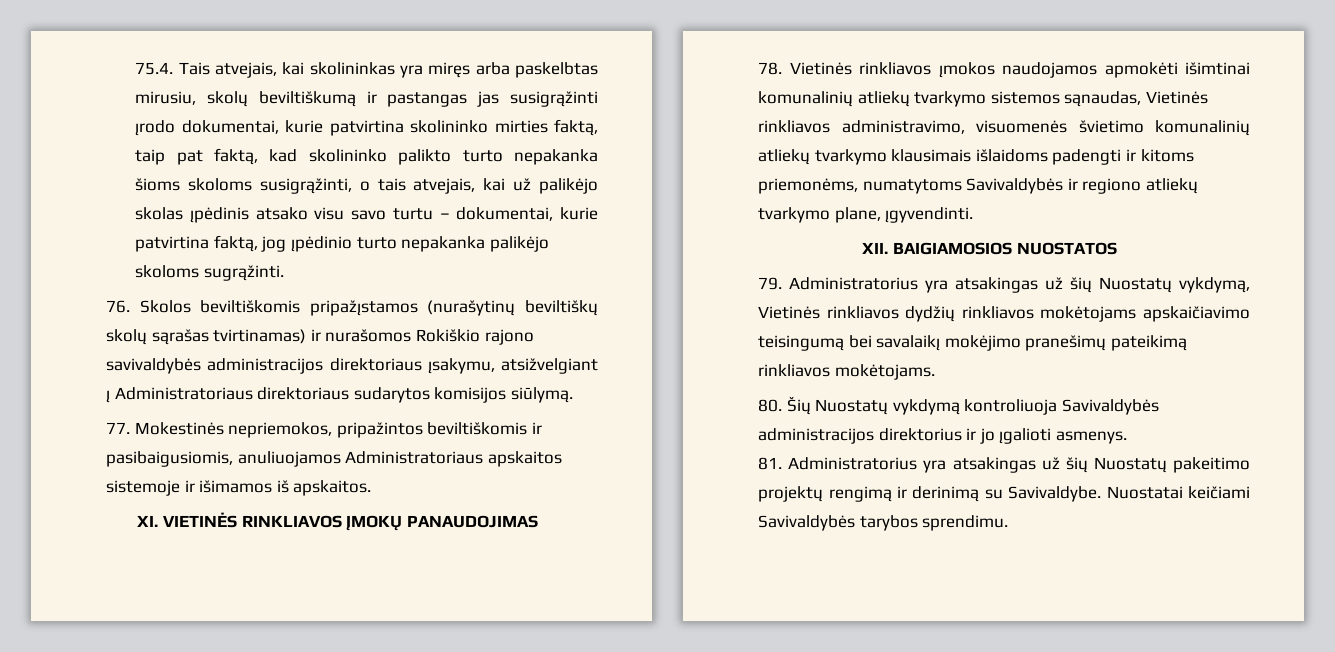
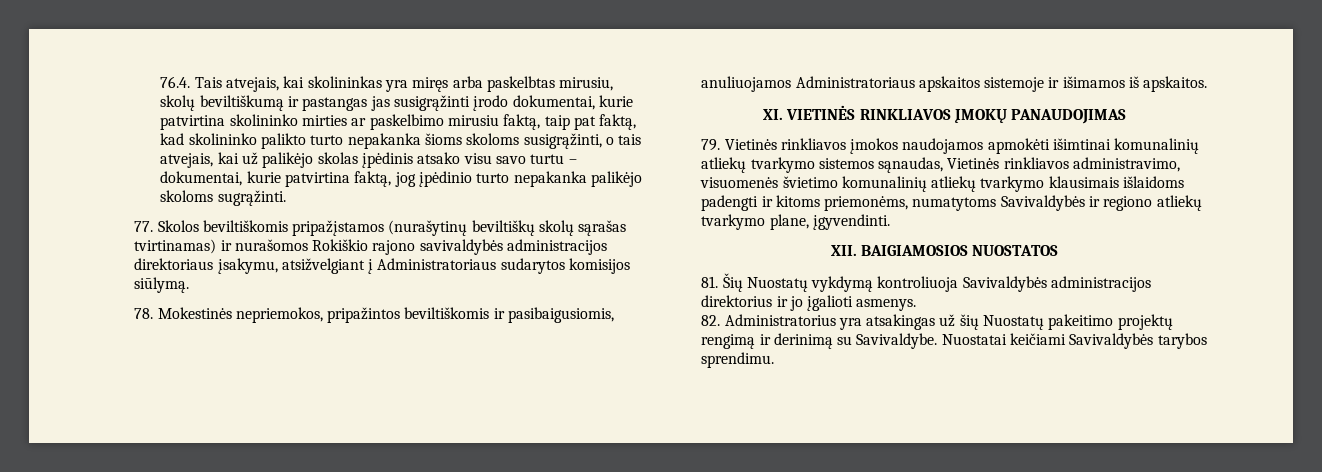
[135,62,174,75] 75.4. -> [160,76,191,88] 76.4.
(548, 126) none -> [351,114,499,130] ar paskelbimo mirusiu
[106,300,131,313] 76. -> [134,221,154,232] 77.
[257,387,350,400] direktoriaus -> (497, 264) none
[106,422,131,434] 77. -> [134,308,154,319] 78.
[758,62,783,75] 78. -> [701,139,721,151] 79.
[758,277,1250,293] [758,306,1250,322] [758,335,1188,351] [758,364,935,380] [758,399,783,412] 79. Administratorius yra atsakingas už šių Nuostatų vykdymą, Vietinės rinkliavos dydžių rinkliavos mokėtojams apskaičiavimo teisingumą bei savalaikį mokėjimo pranešimų pateikimą rinkliavos mokėtojams. // 80. -> [701,276,719,288] 81.
[758,457,783,470] 81. -> [701,315,721,326] 82.

